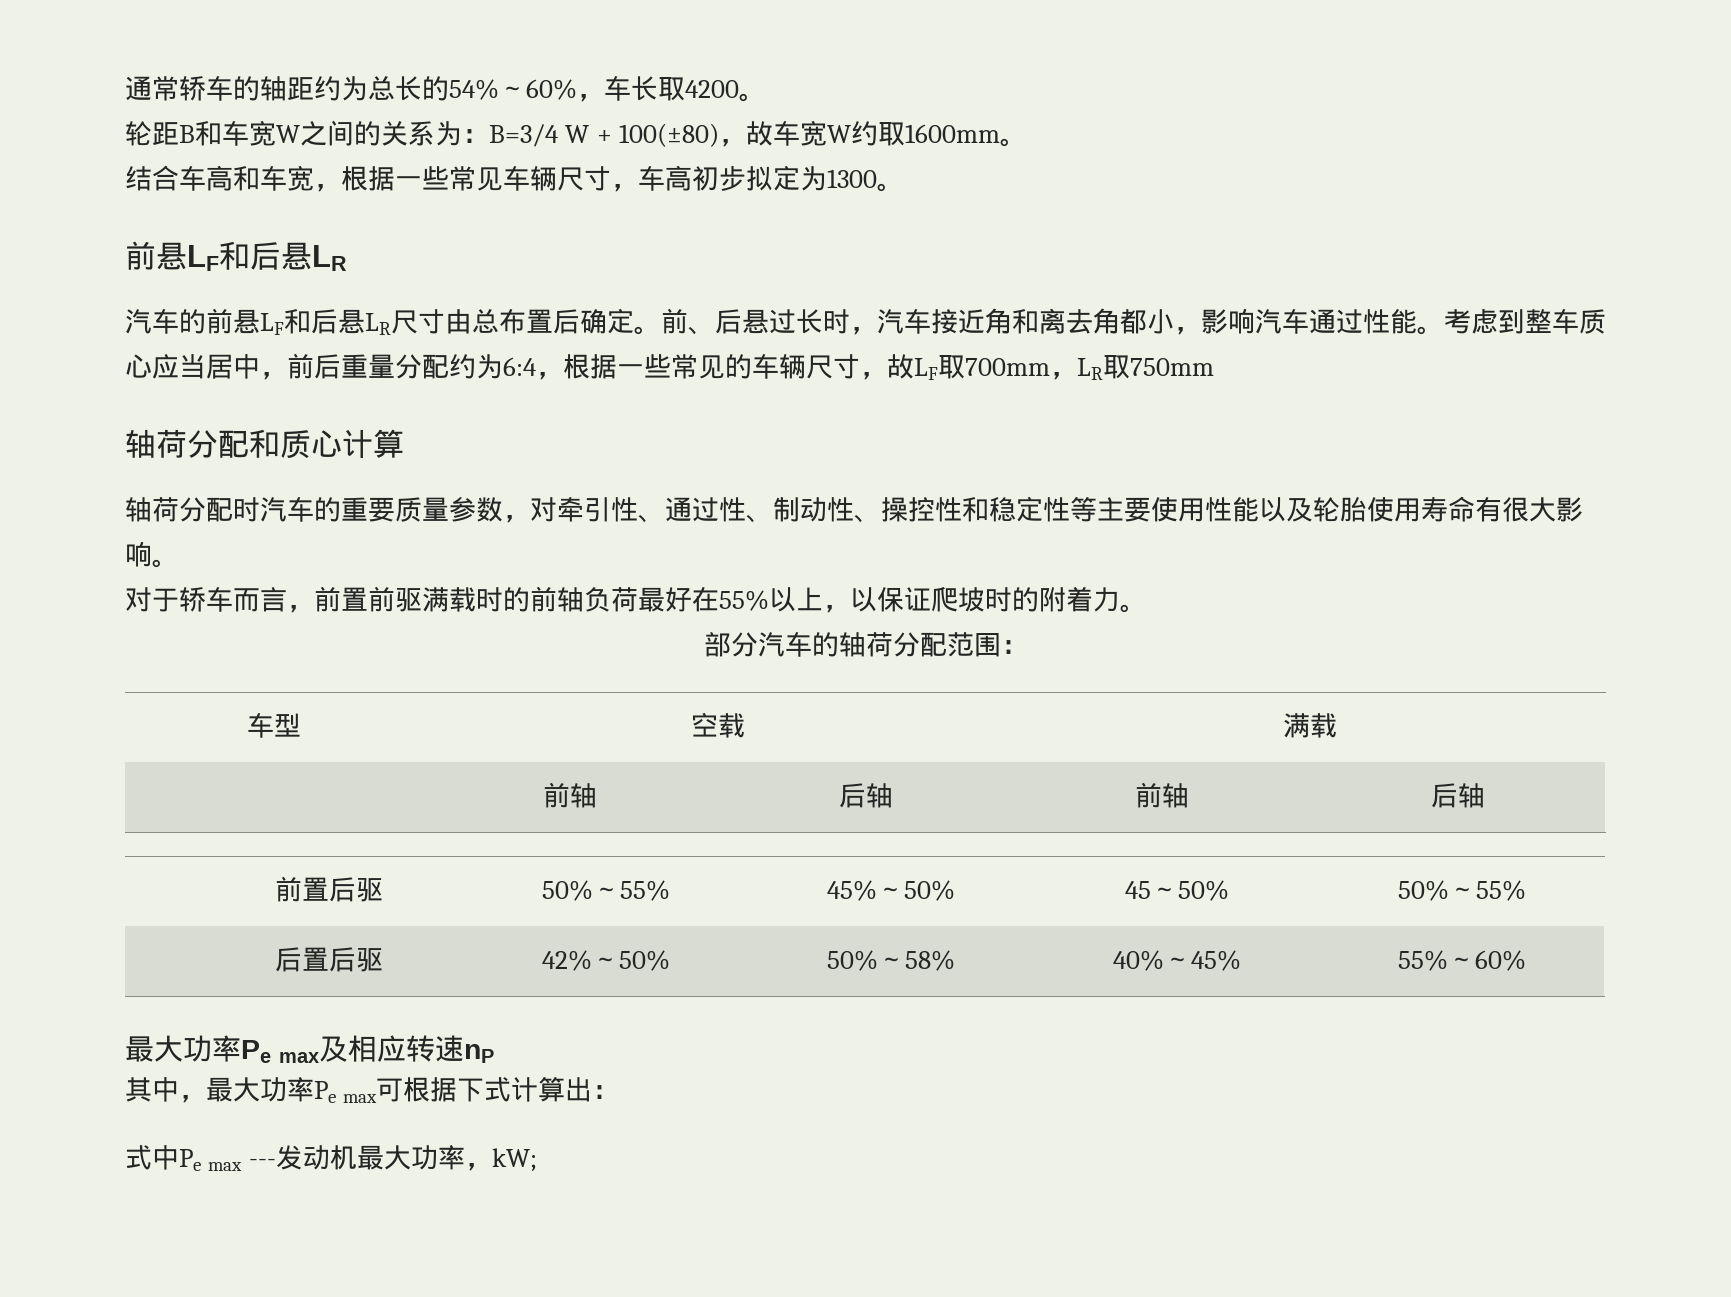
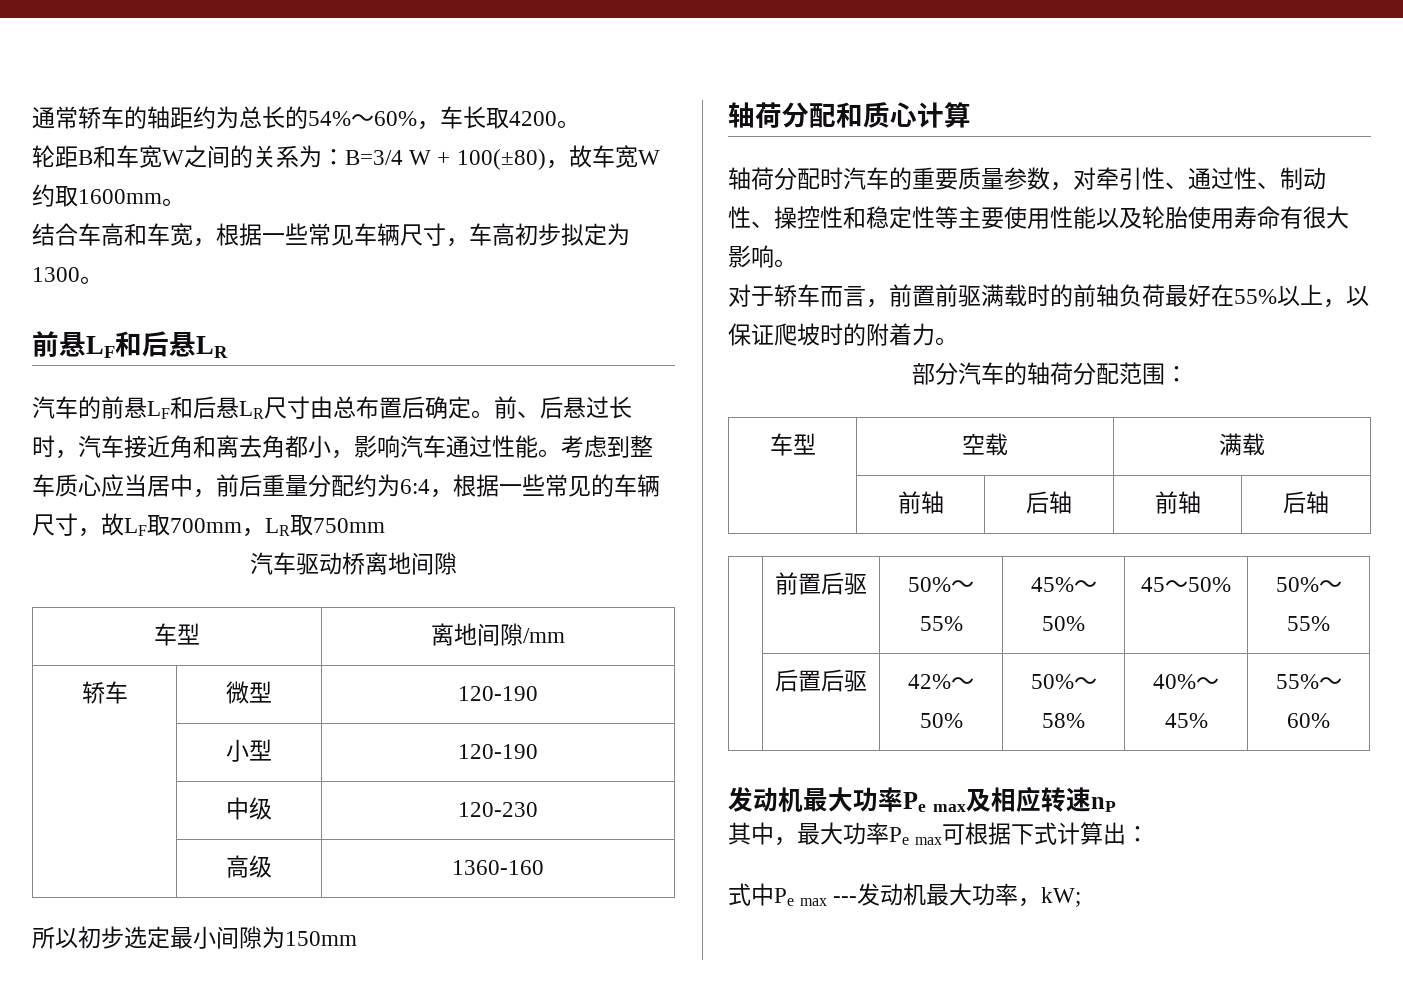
(1214, 367) none -> [250,552,457,575] [154,623,200,646] [431,623,565,646] [81,681,128,704] [226,681,272,704] [458,686,538,701] [226,739,272,762] [458,744,538,759] [226,797,272,820] [458,802,538,817] [226,855,272,878] [452,860,544,875] [32,926,357,949] // 汽车驱动桥离地间隙 // 车型 | 离地间隙/mm // 轿车 | 微型 | 120-190 // | 小型 | 120-190 // | 中级 | 120-230 // | 高级 | 1360-160 // 所以初步选定最小间隙为150mm
(1526, 960) none -> [728,787,803,812] 发动机

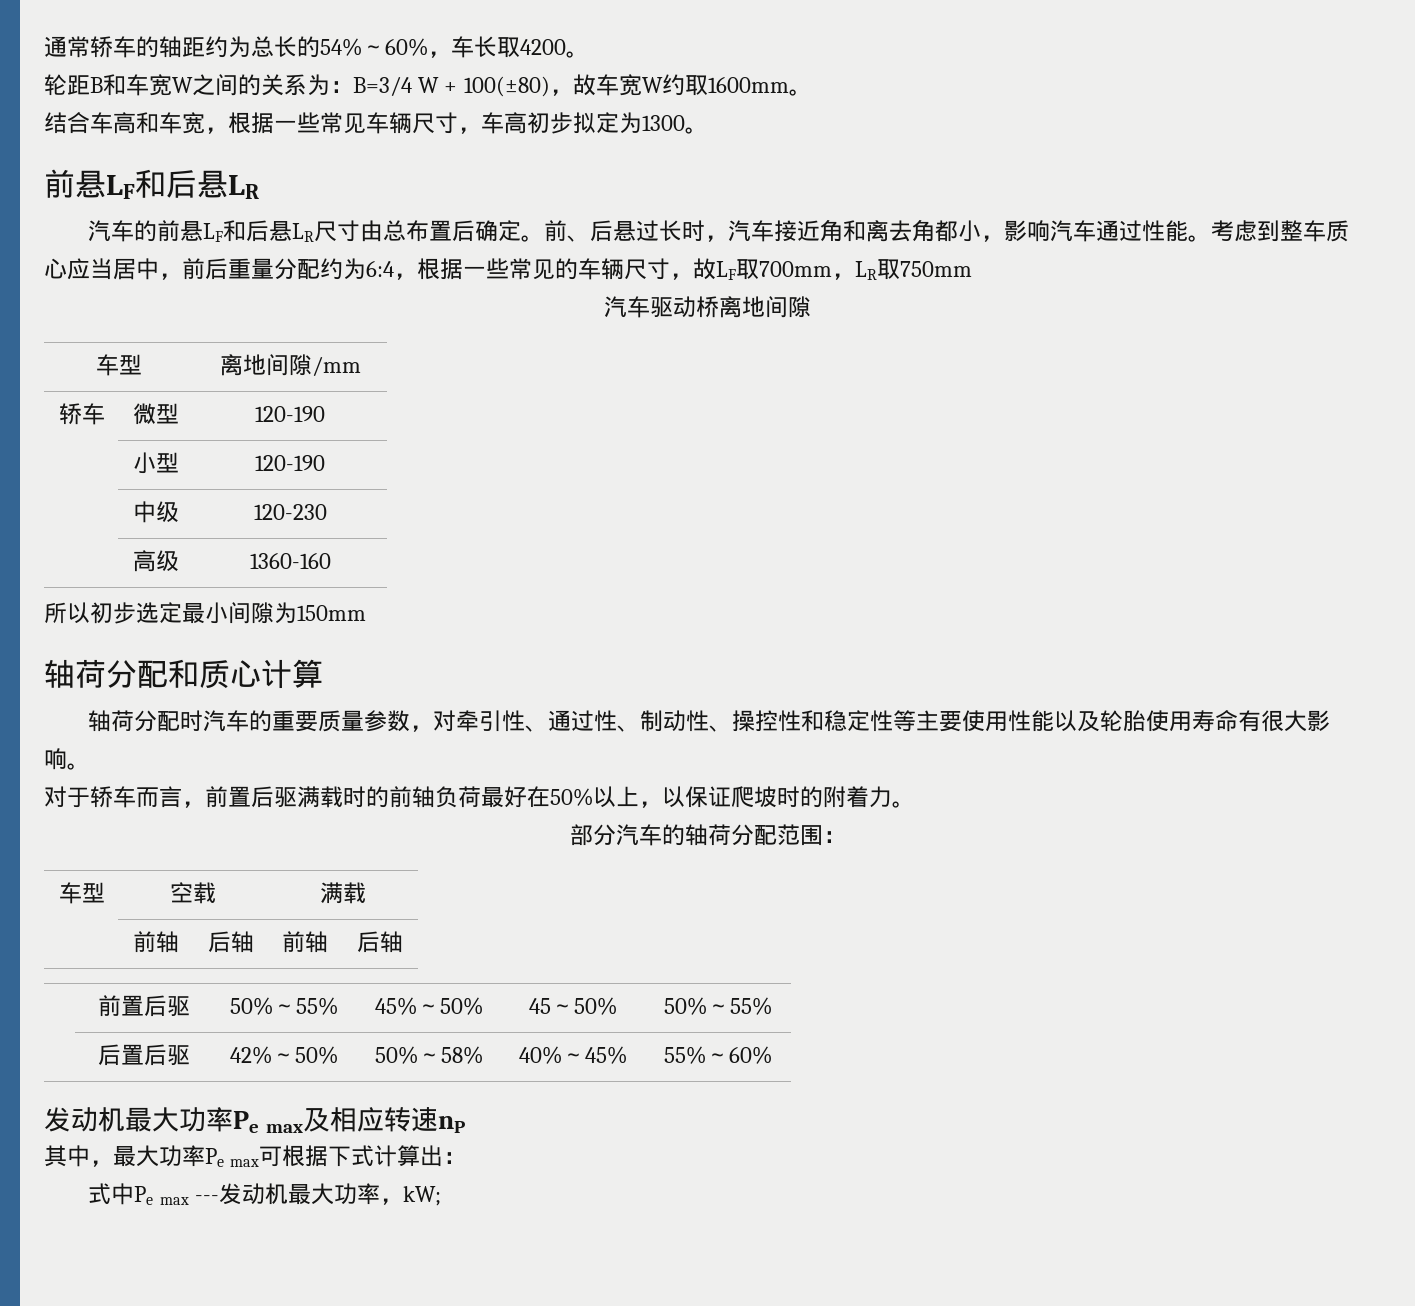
[935,284,958,307] 前 -> [251,786,274,808] 后
[1234,289,1277,304] 55% -> [550,788,593,806] 50%

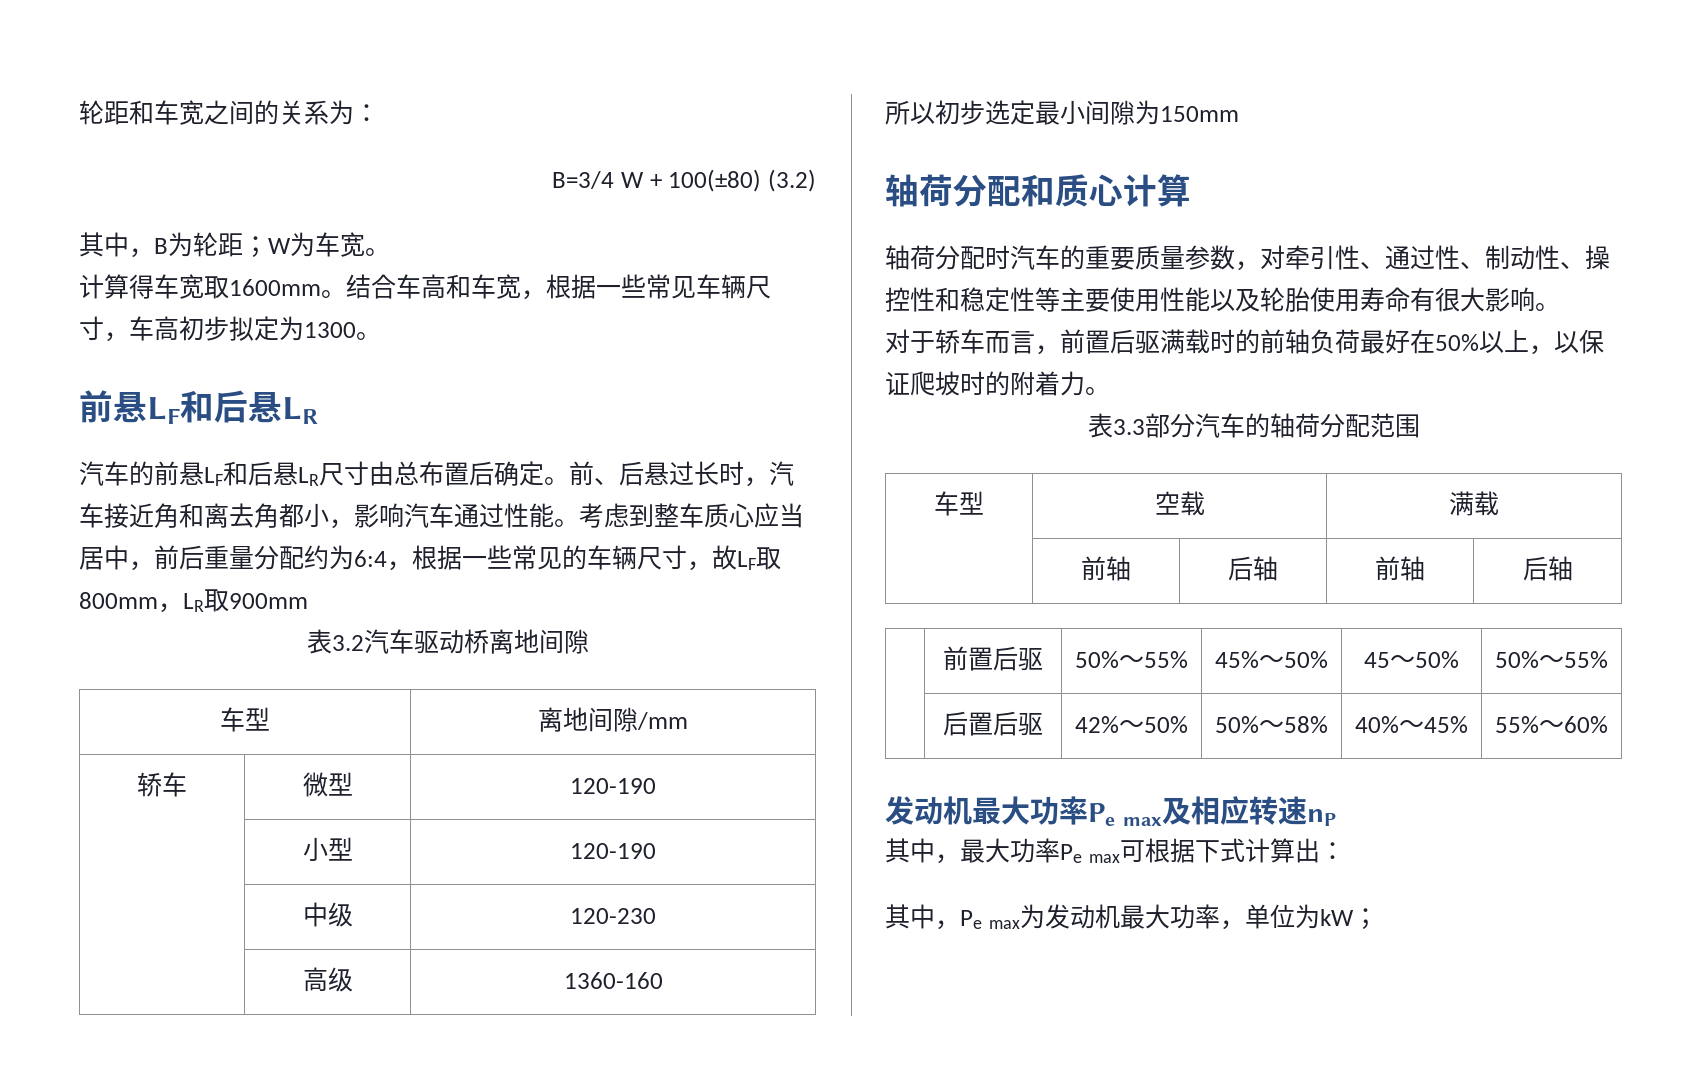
[44,36,589,58] [44,74,193,96] 通常轿车的轴距约为总长的54%～60%，车长取4200。 // 轮距B和车宽W -> [79,100,204,125] 轮距和车宽
(353, 87) none -> (379, 113) //
[549,74,685,96] ，故车宽W约 -> [768,169,816,192] [79,232,390,258] [79,274,204,299] (3.2) // 其中，B为轮距；W为车宽。 // 计算得车宽
(812, 92) // -> (346, 294) none
[759,261,832,277] 700mm -> [79,592,158,609] 800mm
[900,261,972,277] 750mm // -> [229,593,308,609] [306,629,364,654] 900mm // 表3.2
(915, 804) none -> [1087,413,1145,438] 表3.3
[822,831,846,843] ： -> (1420, 426) none
[88,1183,219,1205] 式中Pe max --- -> [885,904,1045,930] 其中，Pe max为
[402,1185,441,1206] kW; -> [1244,904,1378,930] 单位为kW；

